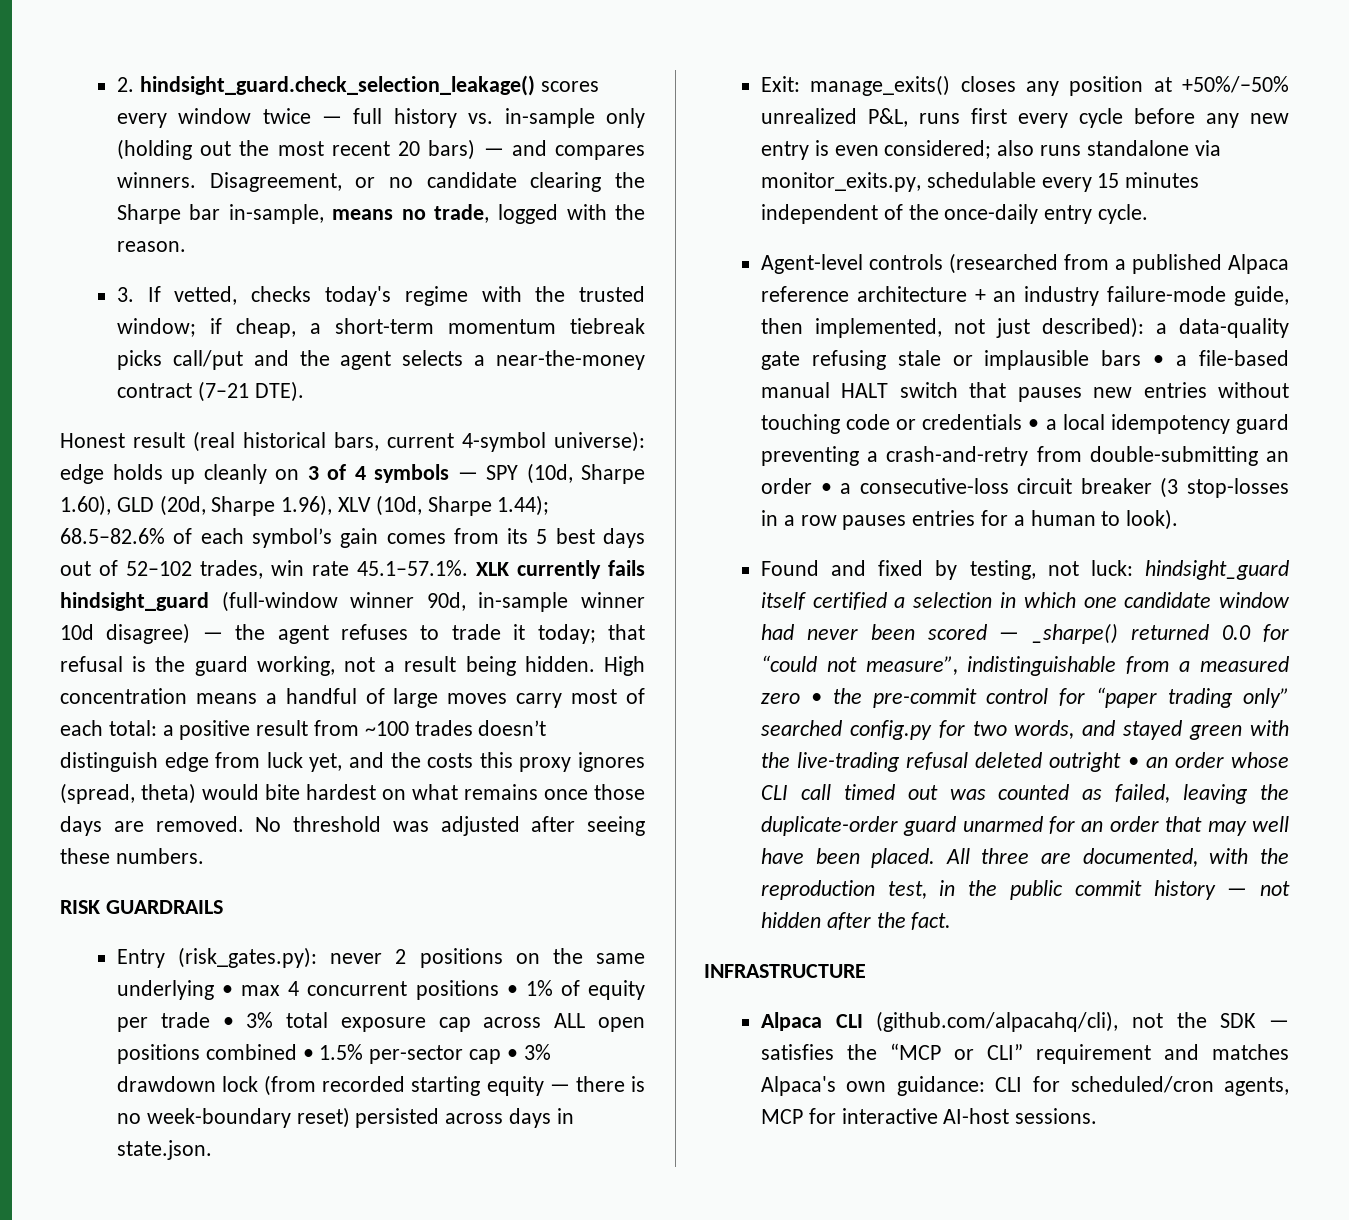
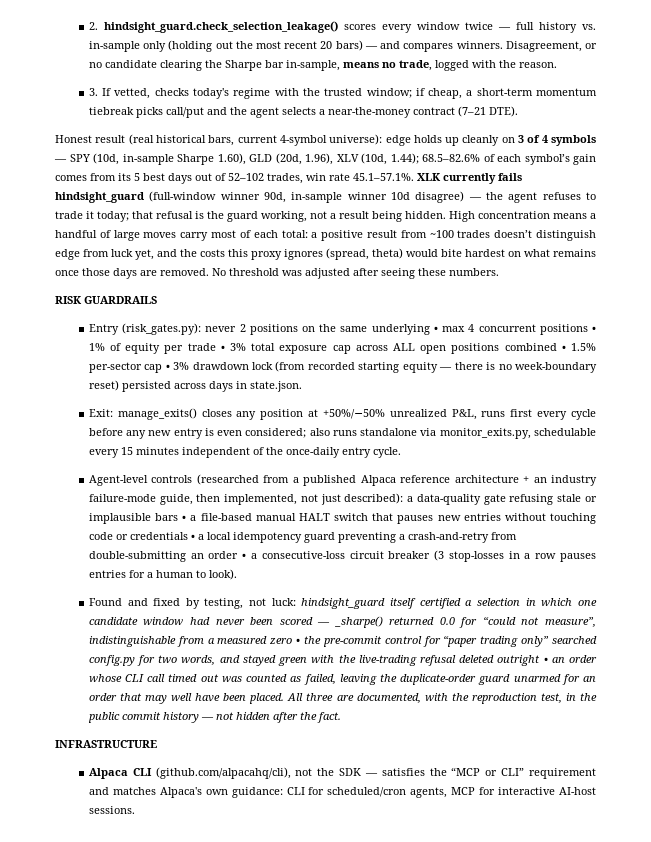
(573, 473) none -> [122,154,174,165] in-sample
[211,496,276,516] Sharpe -> (302, 159) none
[427,496,492,516] Sharpe -> (387, 159) none

